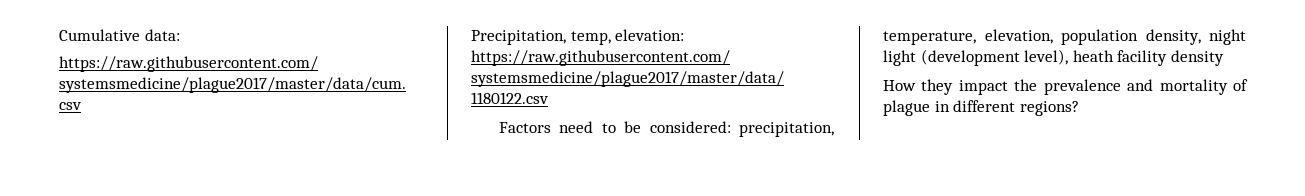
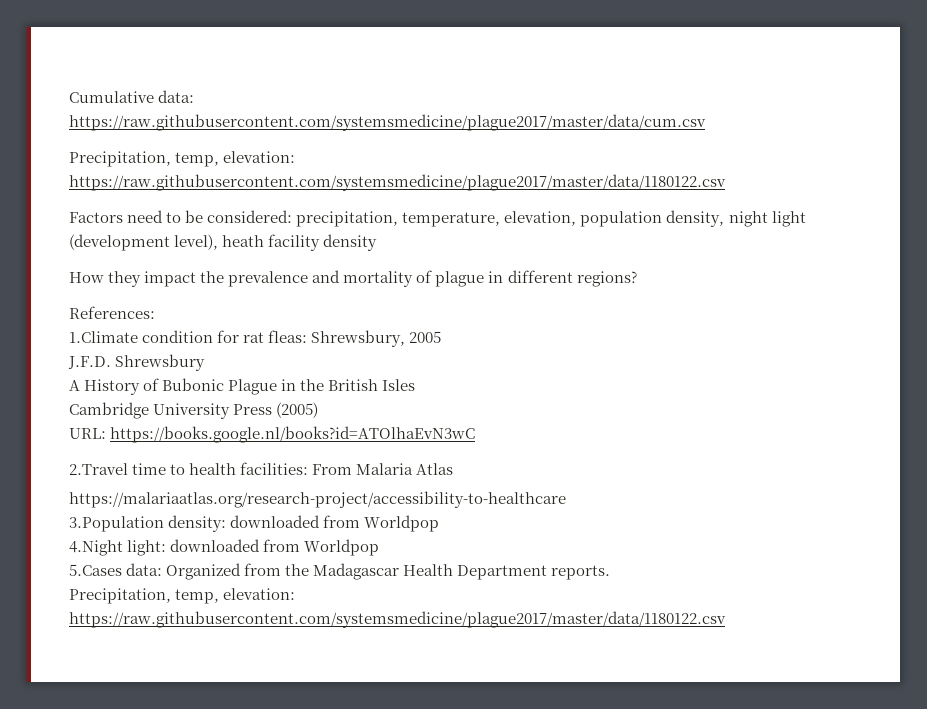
(1079, 108) none -> [69,306,155,319] [69,330,442,347] [68,354,206,371] [69,378,416,395] [69,402,319,419] [69,426,476,443] [69,462,454,475] [69,491,566,508] [69,515,440,532] [69,539,380,556] [69,563,611,580] [69,588,296,604] [69,611,726,628] // References: // 1.Climate condition for rat fleas: Shrewsbury, 2005 // J.F.D. Shrewsbury // A History of Bubonic Plague in the British Isles // Cambridge University Press (2005) // URL: https://books.google.nl/books?id=ATOlhaEvN3wC // 2.Travel time to health facilities: From Malaria Atlas // https://malariaatlas.org/research-project/accessibility-to-healthcare // 3.Population density: downloaded from Worldpop // 4.Night light: downloaded from Worldpop // 5.Cases data: Organized from the Madagascar Health Department reports. // Precipitation, temp, elevation: https://raw.githubusercontent.com/systemsmedicine/plague2017/master/data/1180122.csv

